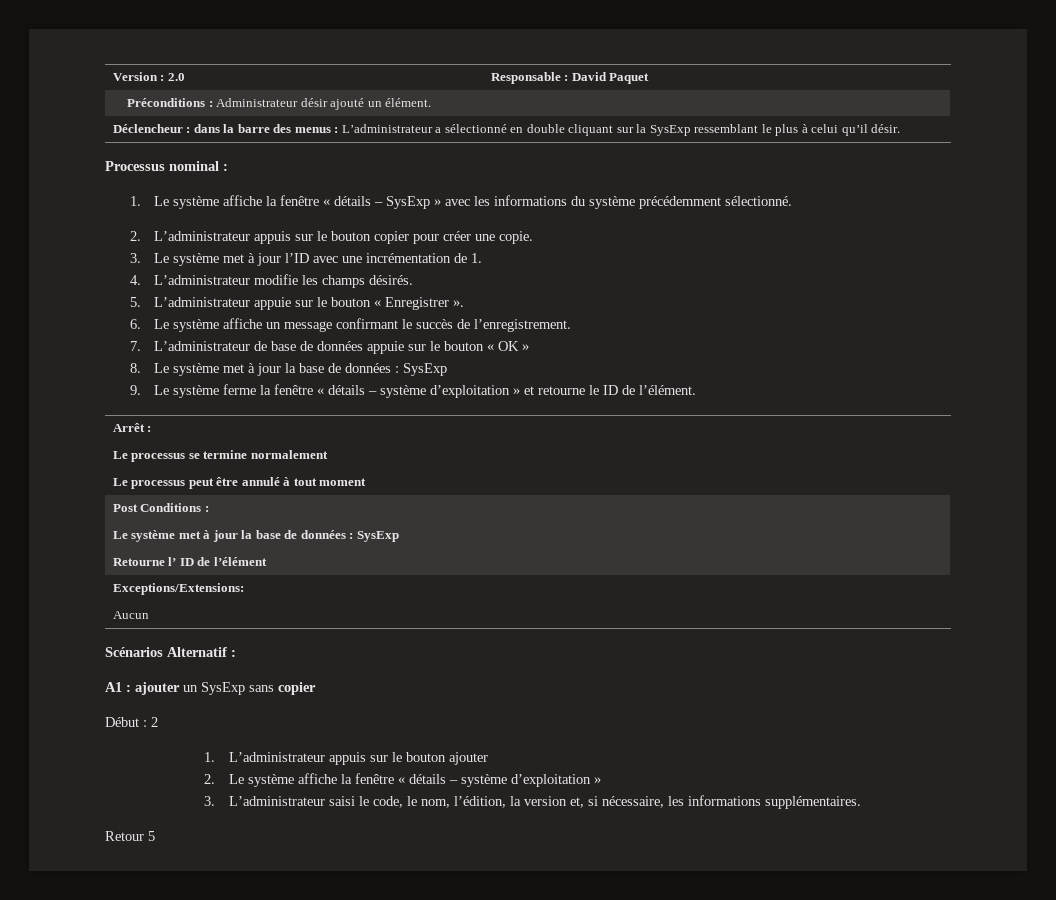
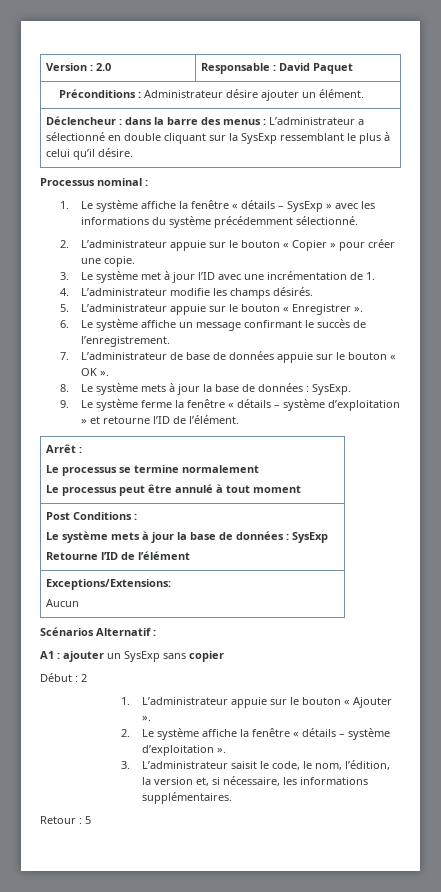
[300,98,365,110] désir ajouté -> [225,89,299,101] désire ajouter
[871,124,901,133] désir. -> [98,148,134,157] désire.
[254,231,410,244] appuis sur le bouton copier -> [169,240,336,251] appuie sur le bouton « Copier »
[522,344,530,351] » -> [99,370,109,376] ».
[223,363,448,376] met à jour la base de données : SysExp -> [140,383,351,395] mets à jour la base de données : SysExp.
[589,385,619,395] le ID -> [152,416,170,424] l’ID
[178,531,201,539] met -> [111,532,141,540] mets
[168,557,194,566] l’ ID -> [101,552,119,560] l’ID
[328,752,488,765] appuis sur le bouton ajouter -> [230,697,392,708] [141,715,151,721] appuie sur le bouton « Ajouter ».
[593,777,601,784] » -> [216,747,226,753] ».
[328,796,355,806] saisi -> [230,761,257,769] saisit
(144, 836) none -> [79,818,82,824] :

